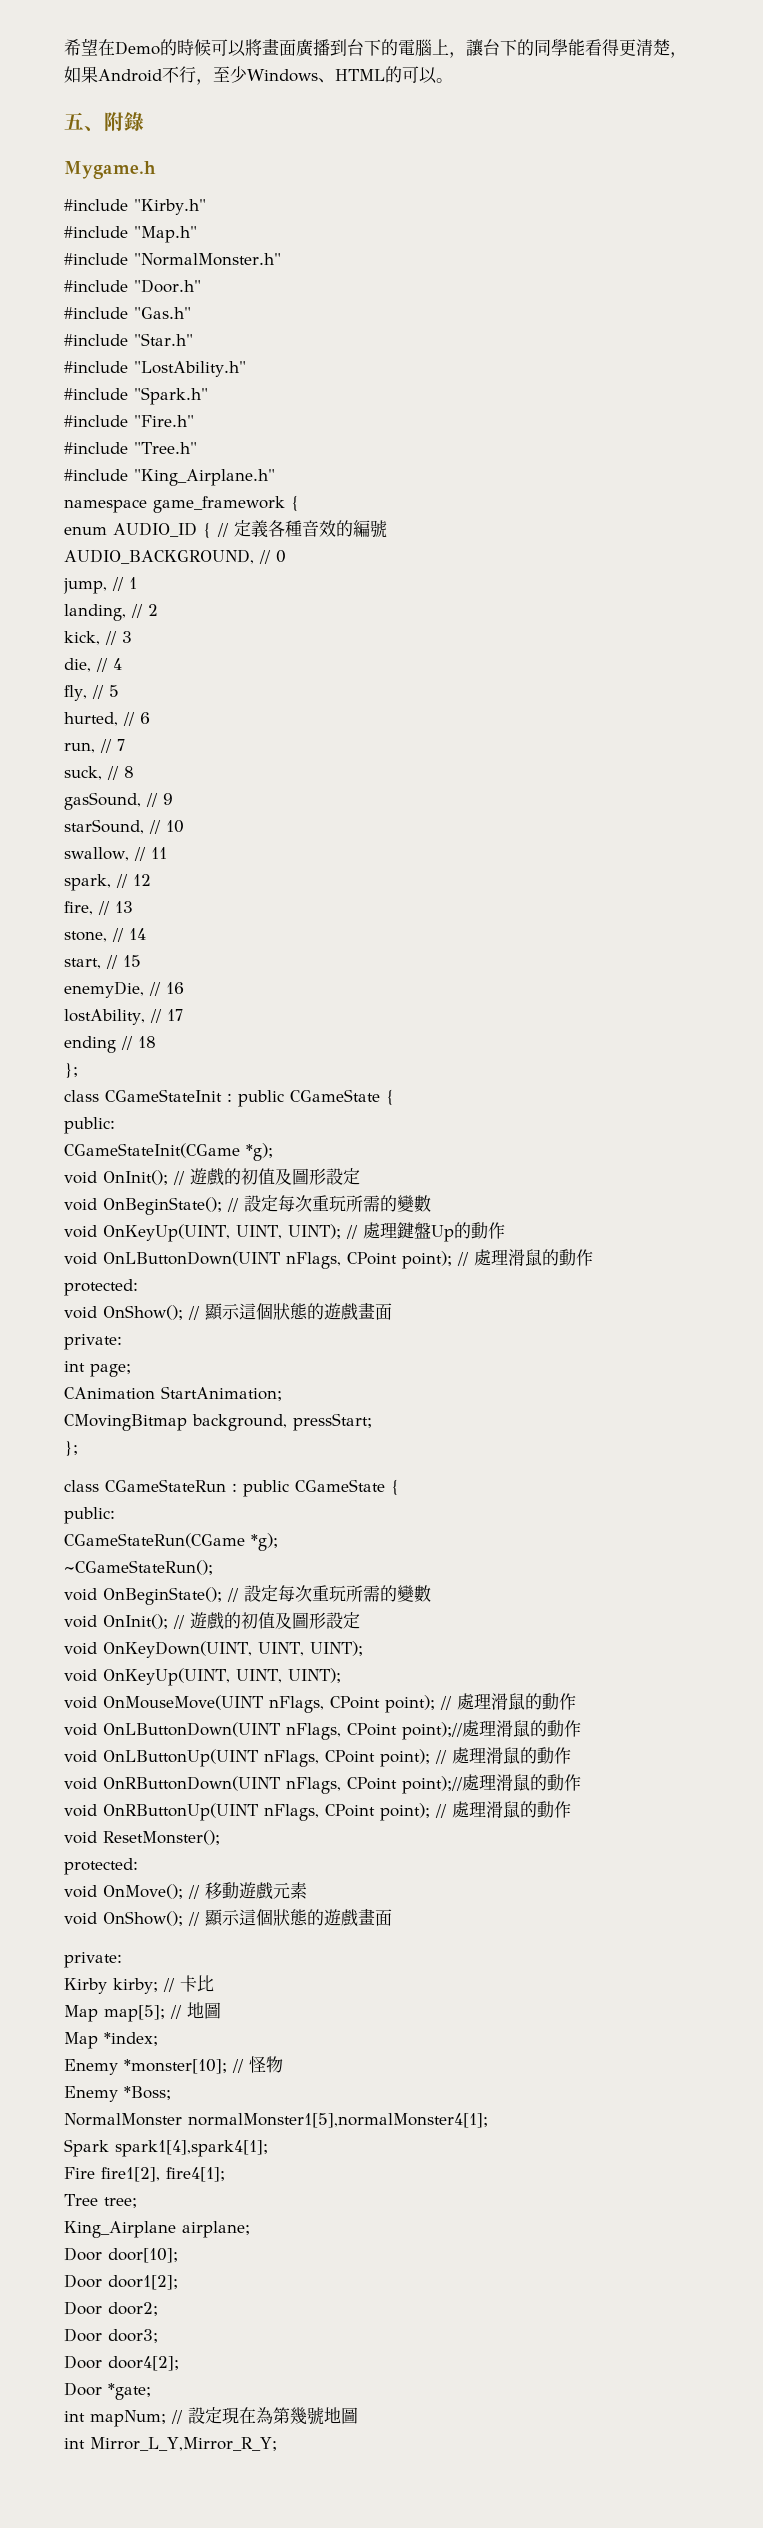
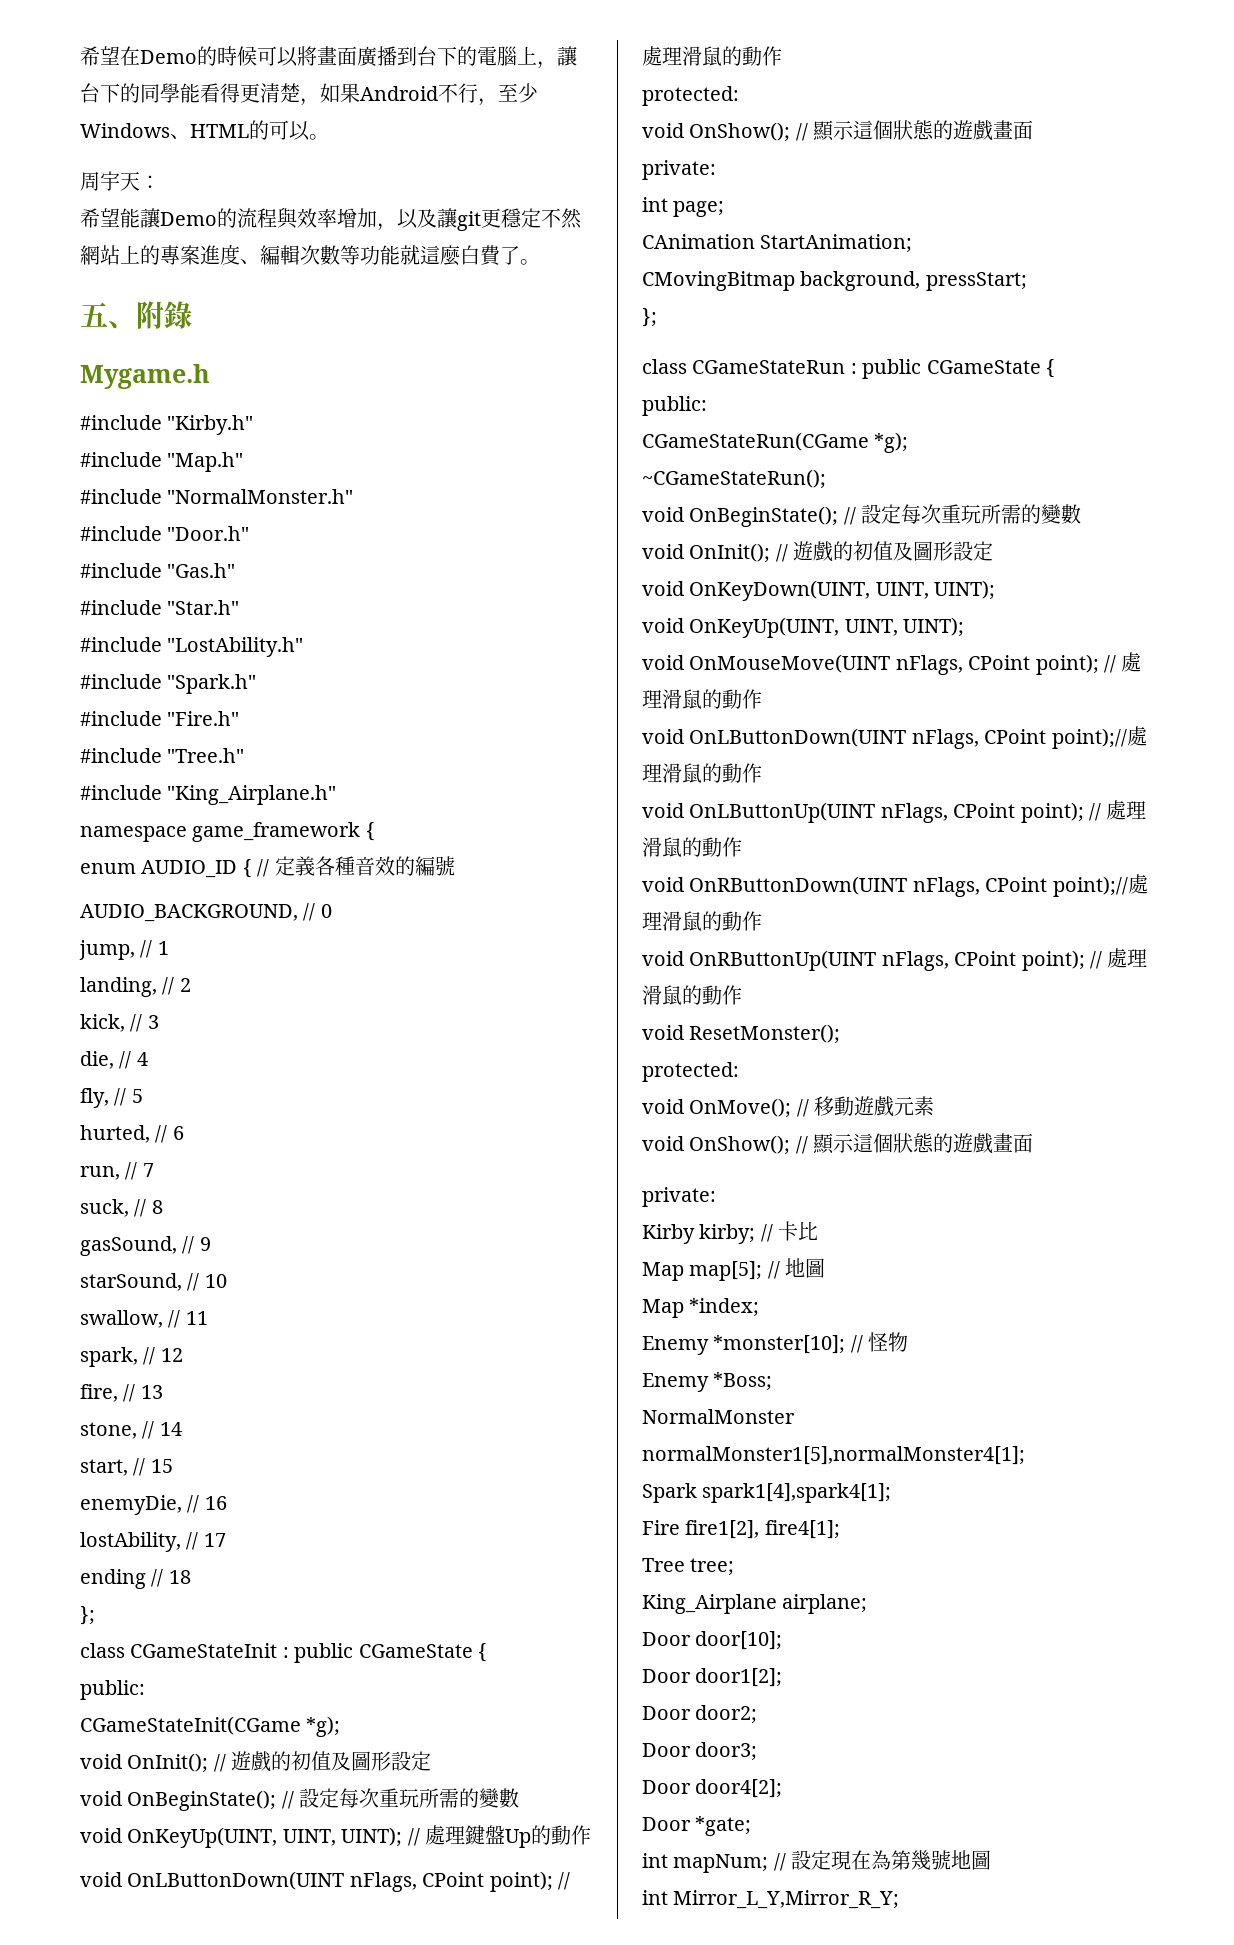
(453, 80) none -> [80,171,160,191] [80,207,582,231] [80,244,540,266] // 周宇天： // 希望能讓Demo的流程與效率增加，以及讓git更穩定不然網站上的專案進度、編輯次數等功能就這麼白費了。

